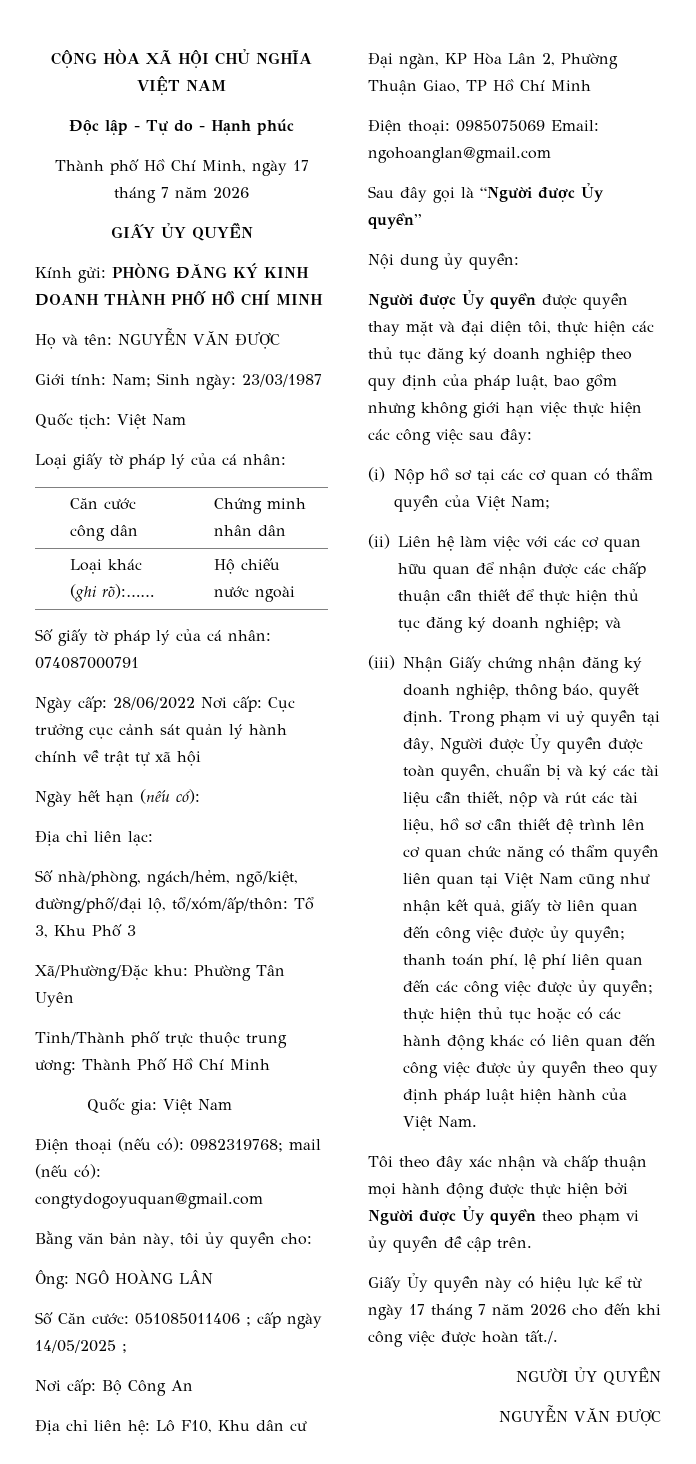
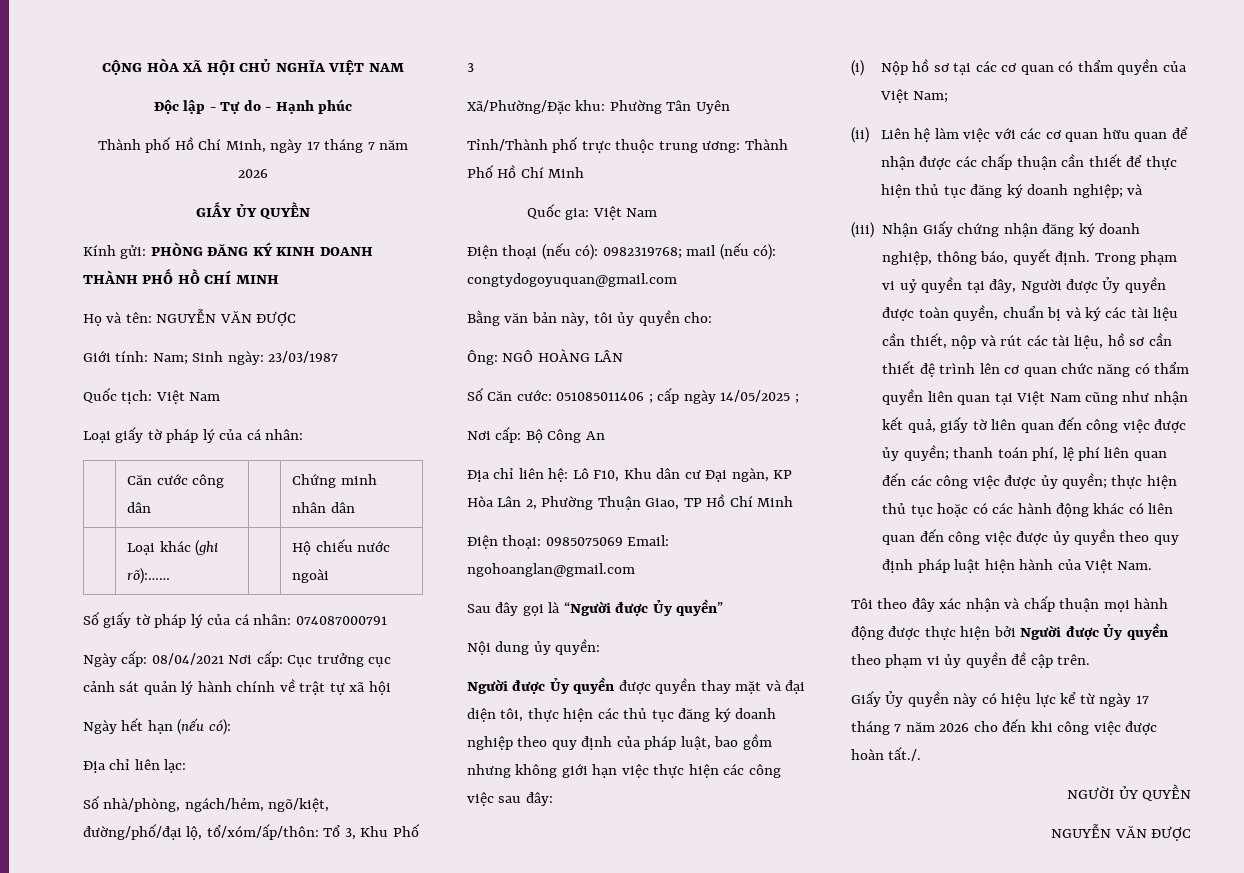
[113,697,195,710] 28/06/2022 -> [151,653,224,665] 08/04/2021

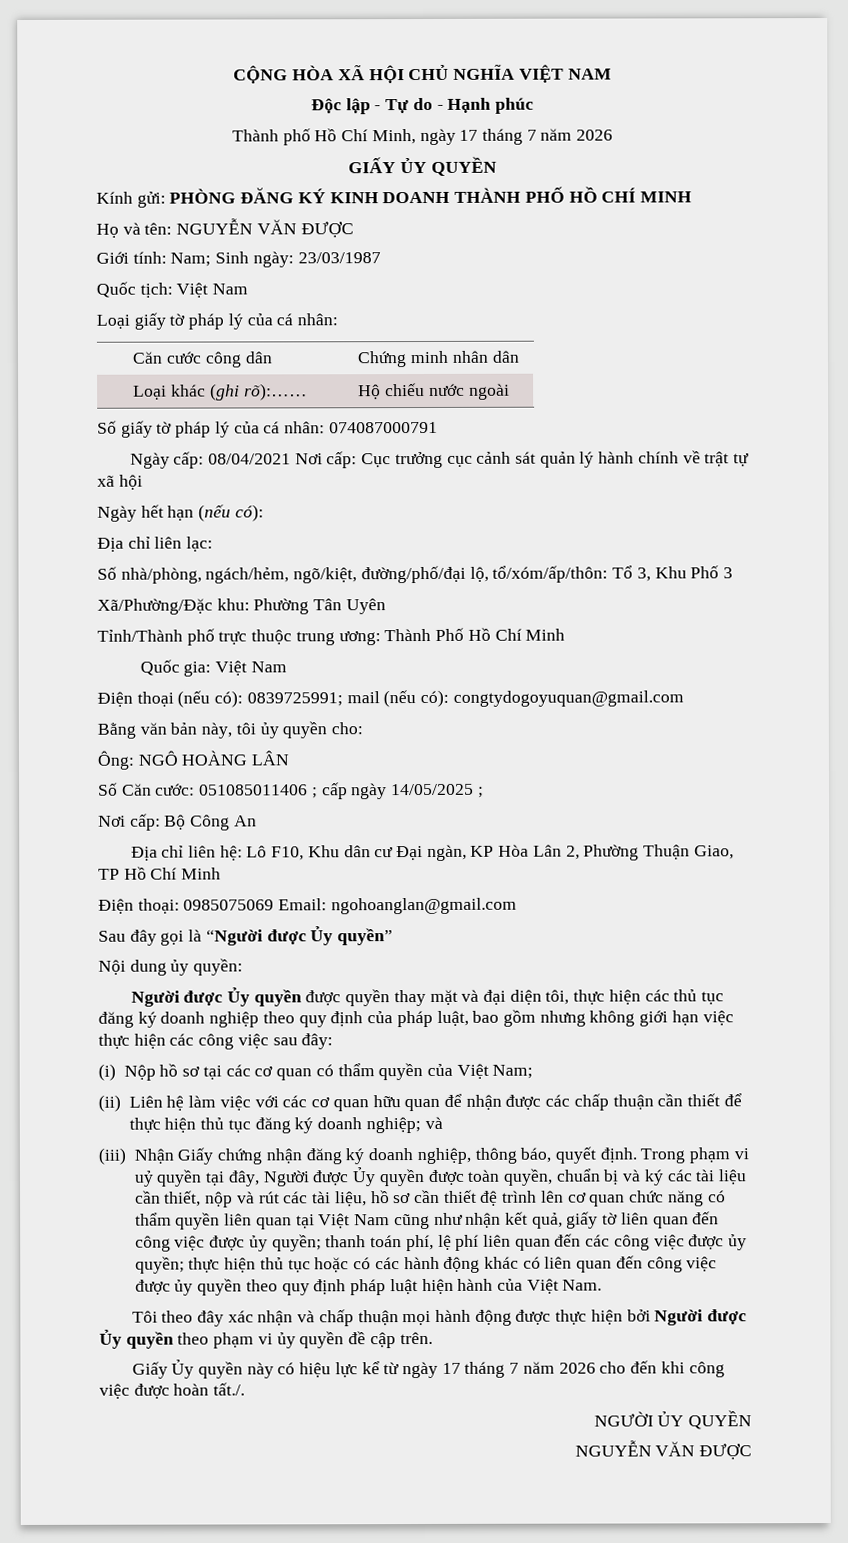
[602,247,682,259] 0982319768; -> [246,692,343,707] 0839725991;

